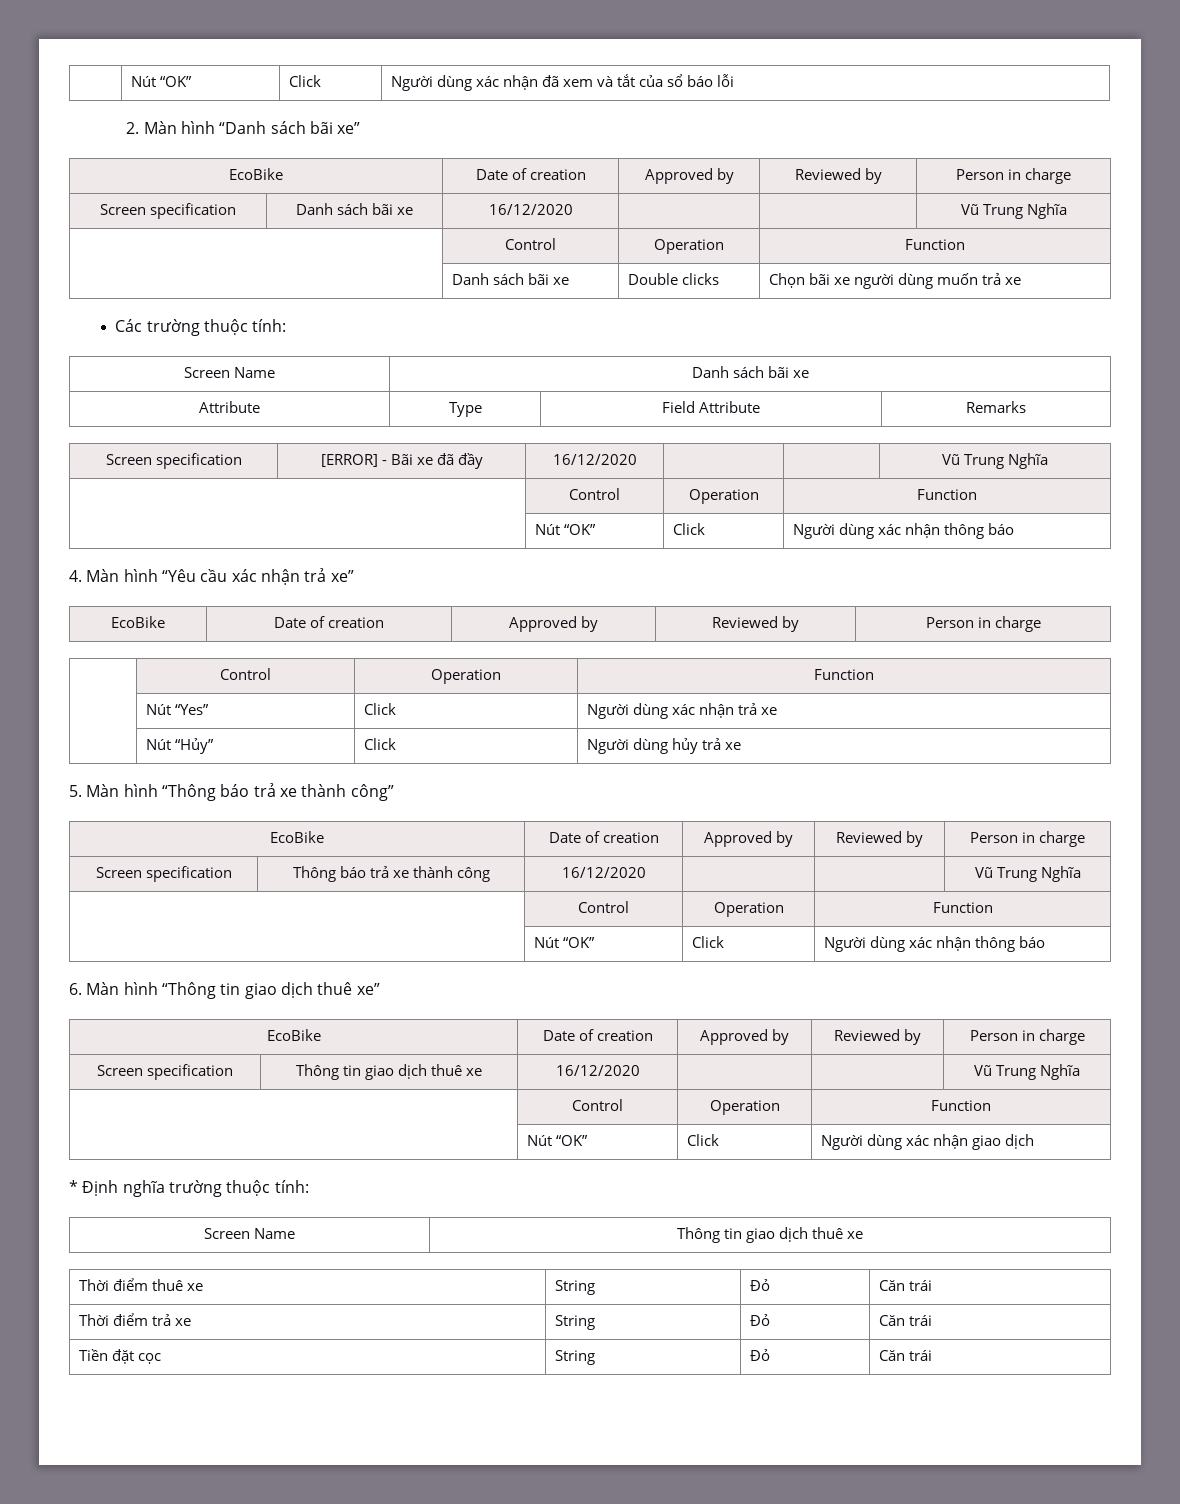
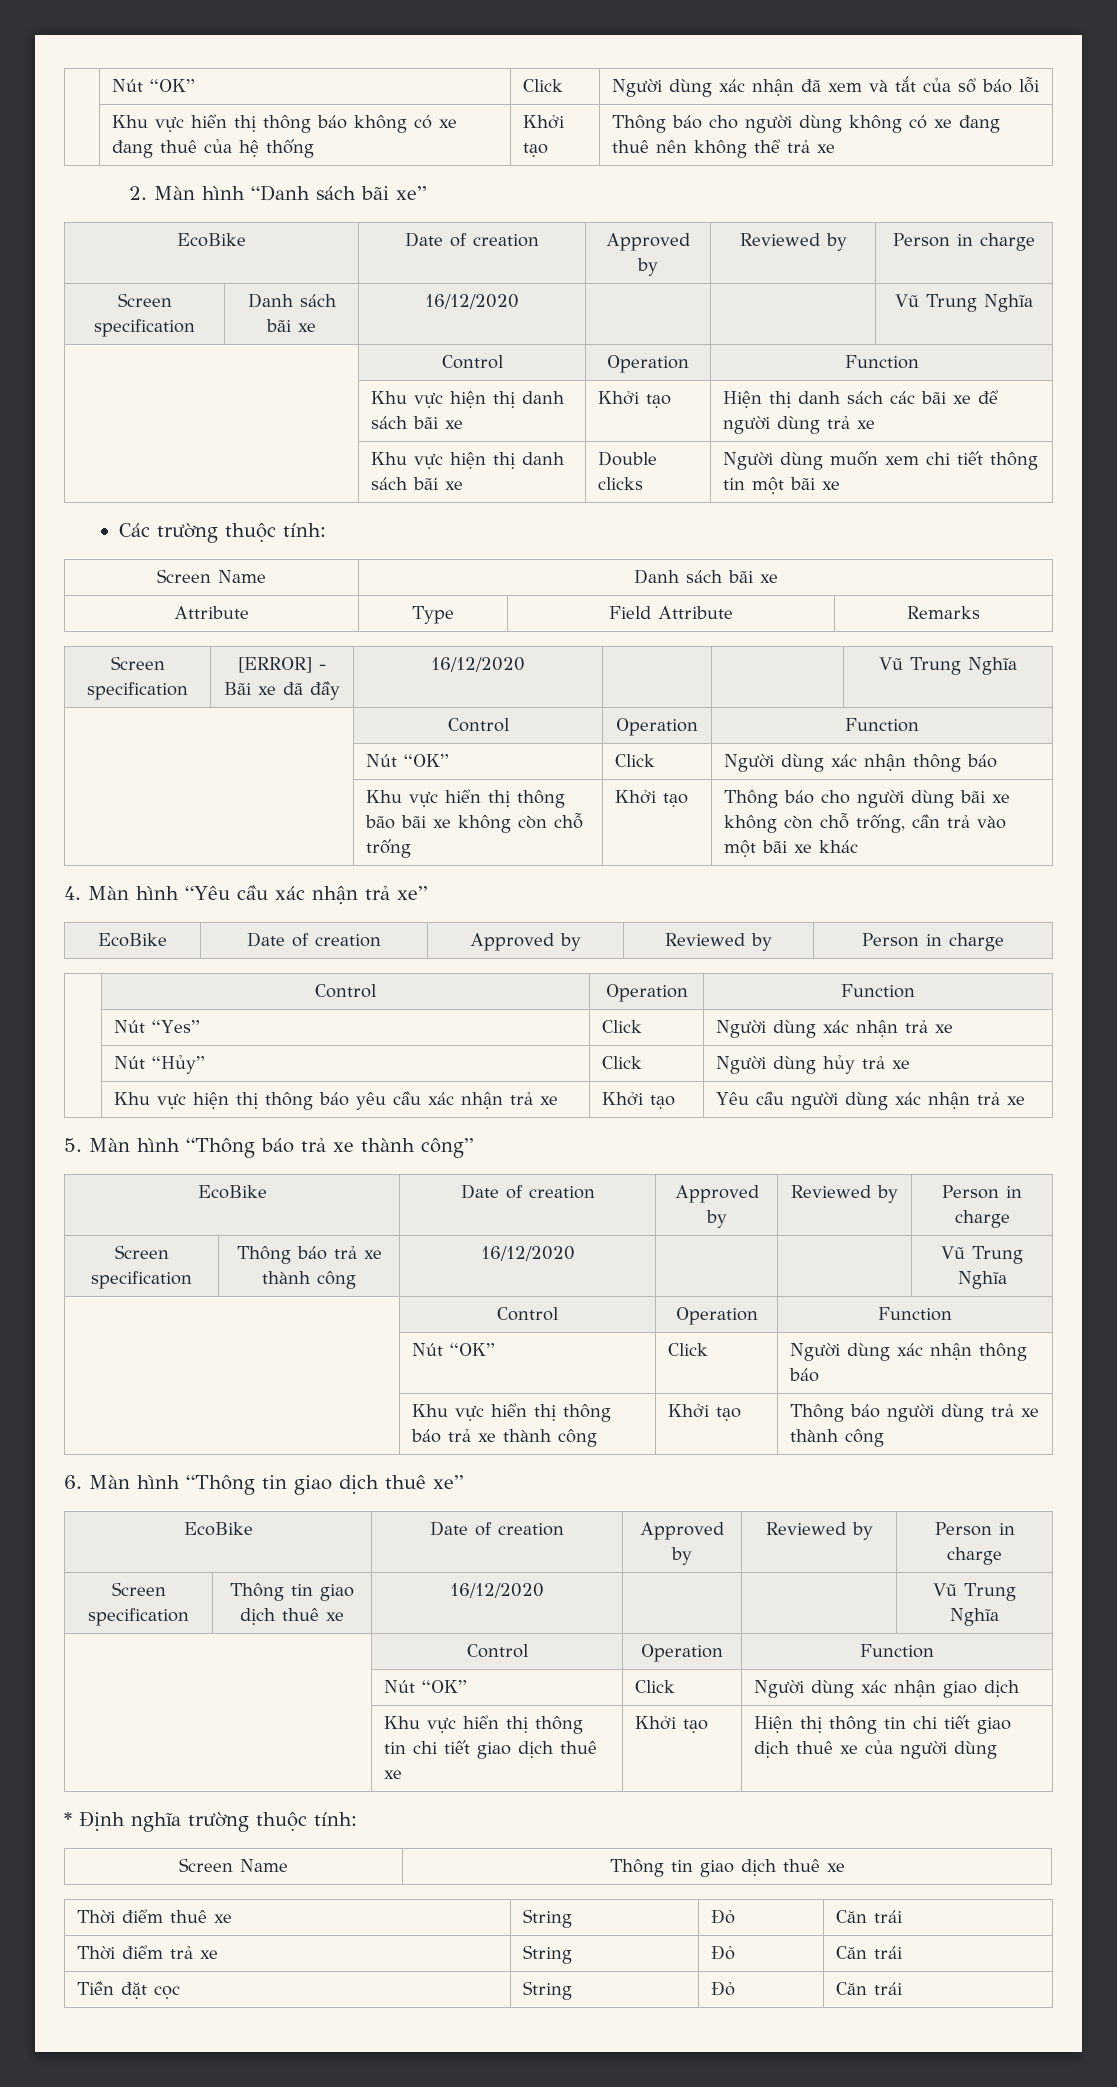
(734, 80) none -> [111,114,457,133] [111,139,314,158] [522,115,564,129] [522,143,548,157] [611,115,1000,133] [611,139,835,158] // | Khu vực hiển thị thông báo không có xe đang thuê của hệ thống | Khởi tạo | Thông báo cho người dùng không có xe đang thuê nên không thể trả xe
[451,273,489,285] Danh -> [370,391,564,408] [370,416,463,429] [597,391,671,408] [722,390,998,408] [722,416,875,434] [370,452,564,469] Khu vực hiện thị danh sách bãi xe | Khởi tạo | Hiện thị danh sách các bãi xe để người dùng trả xe // | Khu vực hiện thị danh
[768,273,1001,289] Chọn bãi xe người dùng muốn trả -> [722,451,1038,470] [722,477,815,494] Người dùng muốn xem chi tiết thông tin một bãi
(1014, 529) none -> [365,789,565,808] [364,812,583,833] [365,839,411,858] [614,790,688,807] [723,790,1010,808] [723,812,1006,833] [723,840,858,857] // | Khu vực hiển thị thông bão bãi xe không còn chỗ trống | Khởi tạo | Thông báo cho người dùng bãi xe không còn chỗ trống, cần trả vào một bãi xe khác
(741, 746) none -> [113,1091,558,1110] [601,1092,675,1109] [715,1091,1025,1110] // | Khu vực hiện thị thông báo yêu cầu xác nhận trả xe | Khởi tạo | Yêu cầu người dùng xác nhận trả xe
(1045, 942) none -> [411,1403,611,1422] [410,1429,597,1447] [667,1404,741,1421] [789,1404,1039,1422] [789,1429,884,1447] // | Khu vực hiển thị thông báo trả xe thành công | Khởi tạo | Thông báo người dùng trả xe thành công
(1034, 1141) none -> [383,1715,583,1734] [383,1740,597,1759] [383,1770,402,1779] [634,1716,708,1733] [753,1715,1011,1734] [753,1740,997,1759] // | Khu vực hiển thị thông tin chi tiết giao dịch thuê xe | Khởi tạo | Hiện thị thông tin chi tiết giao dịch thuê xe của người dùng

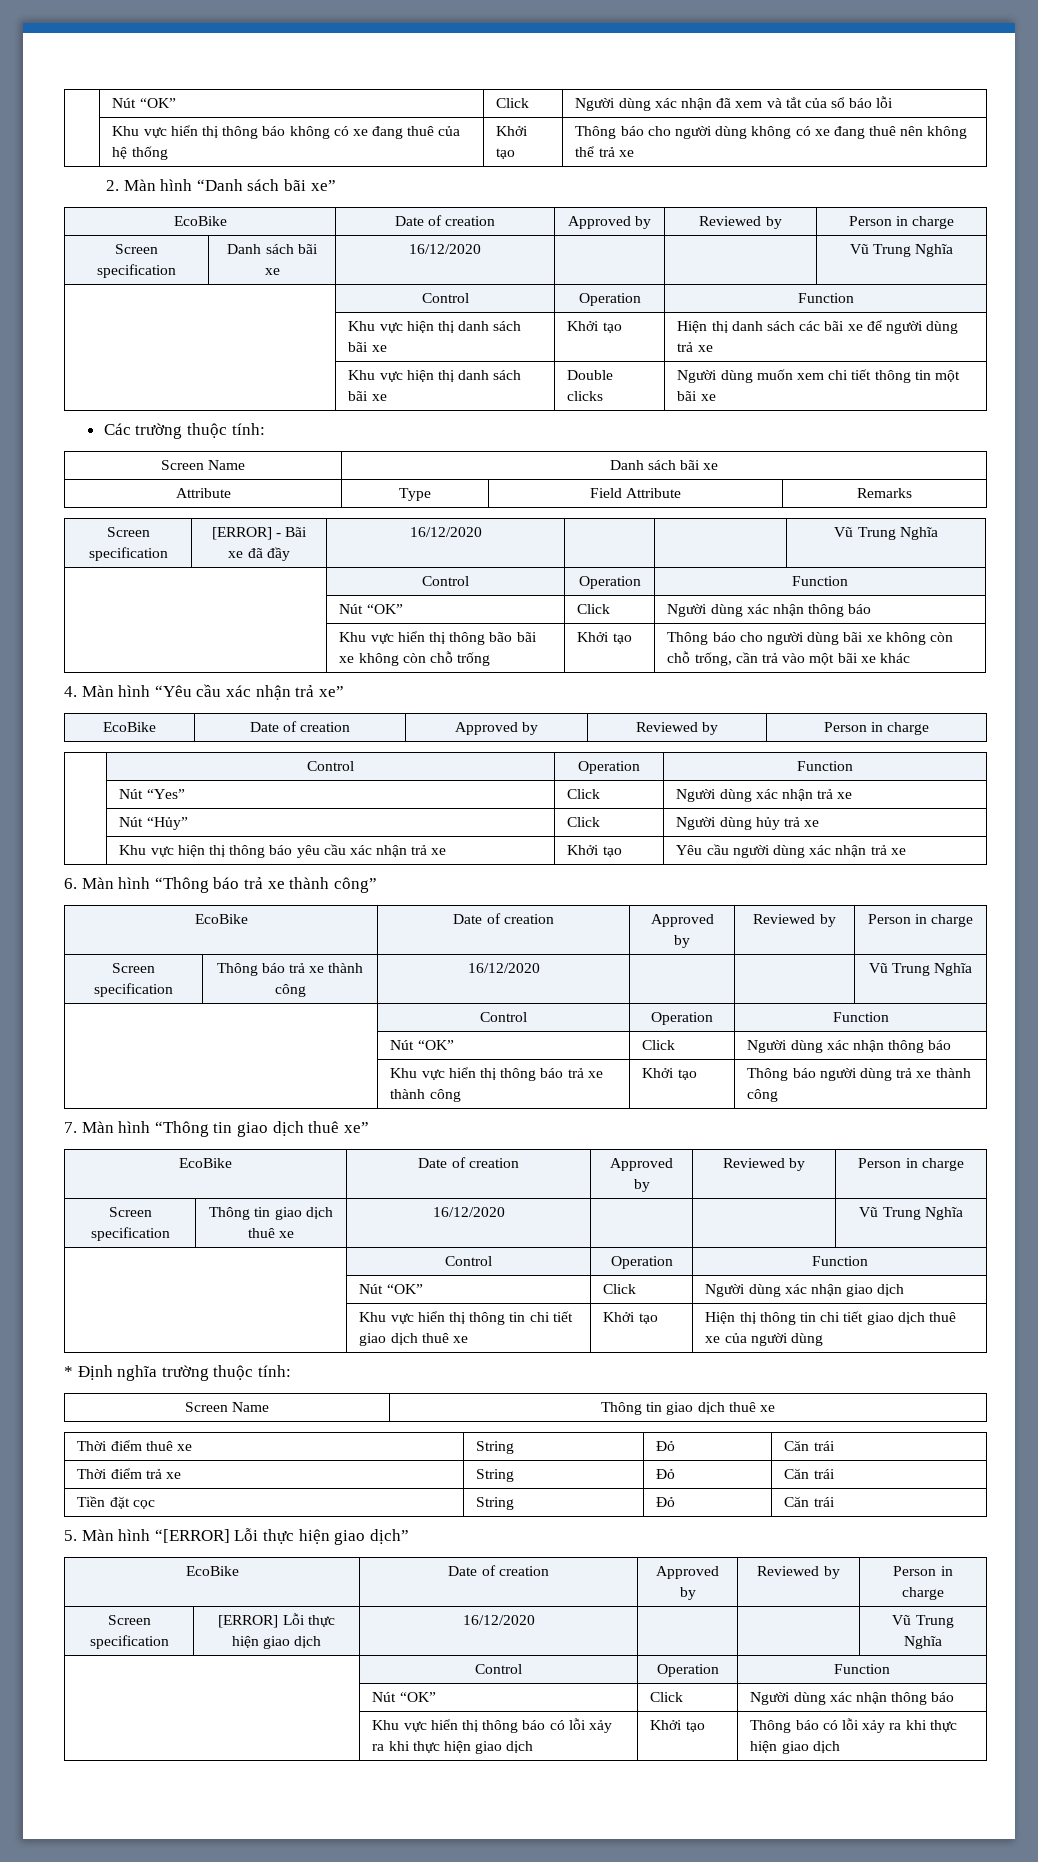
[64,1138,82,1152] 5. -> [64,878,77,889] 6.
[64,1475,82,1489] 6. -> [64,1122,77,1133] 7.
(902, 1988) none -> [64,1528,409,1545] [185,1566,239,1576] [448,1565,549,1576] [656,1566,719,1579] [679,1587,696,1600] [757,1566,840,1579] [893,1566,953,1576] [902,1587,944,1600] [107,1615,151,1625] [89,1635,169,1649] [218,1613,335,1628] [231,1636,322,1649] [462,1615,535,1625] [892,1615,954,1628] [904,1636,942,1649] [475,1664,522,1674] [656,1664,719,1677] [834,1664,890,1674] [372,1692,436,1702] [650,1692,684,1702] [750,1692,955,1705] [372,1718,612,1733] [372,1741,534,1754] [650,1720,705,1732] [750,1718,957,1733] [750,1741,840,1754] // 5. Màn hình “[ERROR] Lỗi thực hiện giao dịch” // EcoBike | Date of creation | Approved by | Reviewed by | Person in charge // Screen specification | [ERROR] Lỗi thực hiện giao dịch | 16/12/2020 | | | Vũ Trung Nghĩa // | Control | Operation | Function // | Nút “OK” | Click | Người dùng xác nhận thông báo // | Khu vực hiển thị thông báo có lỗi xảy ra khi thực hiện giao dịch | Khởi tạo | Thông báo có lỗi xảy ra khi thực hiện giao dịch

